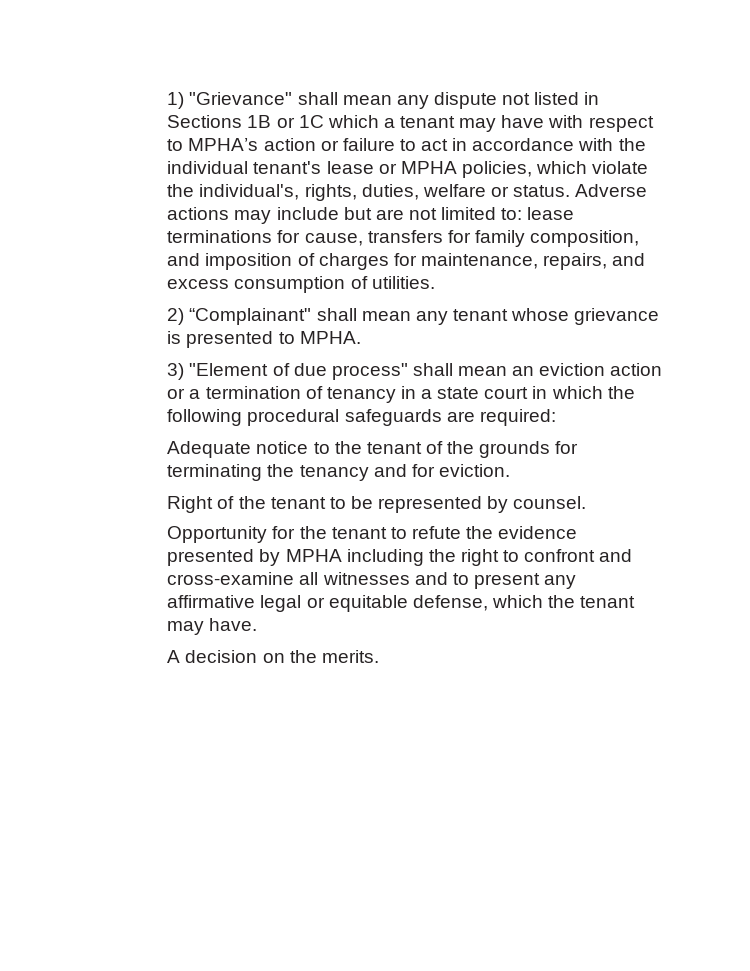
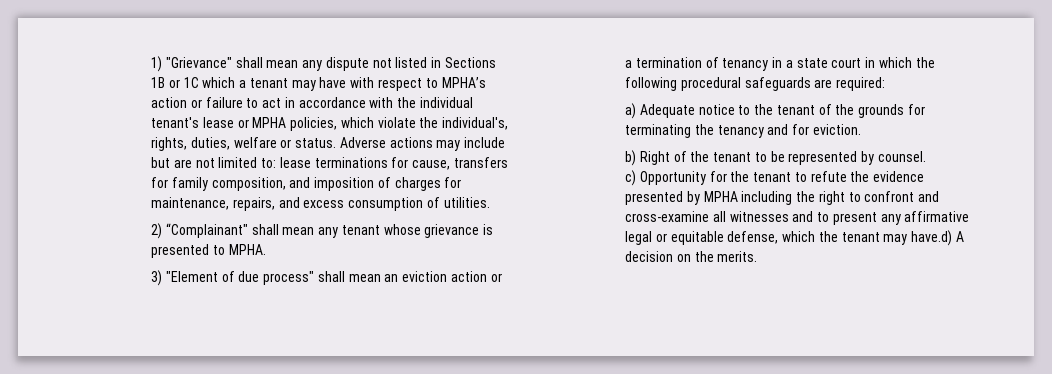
(556, 417) none -> [625,103,637,119] a)
(510, 470) none -> [625,150,637,166] b)
(587, 502) none -> [625,170,637,186] c)
[209,618,258,631] have. // -> [911,230,953,246] have.d)

